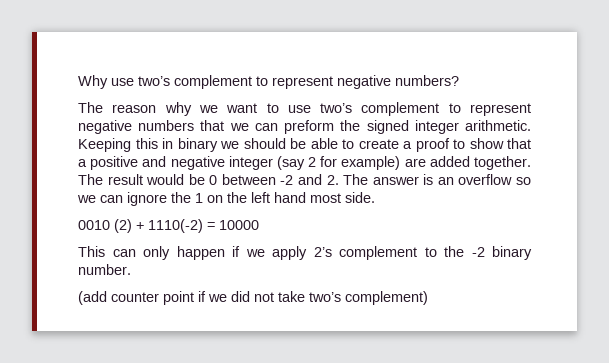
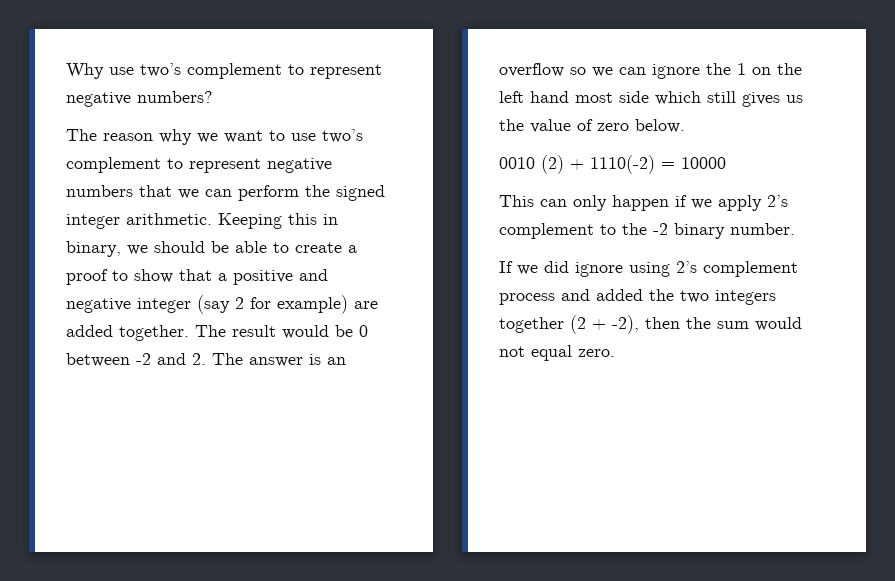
[284,120,335,134] preform -> [238,185,299,201] perform
[177,138,218,152] binary -> [66,241,121,257] binary,
[345,192,375,203] side. -> [619,91,803,107] [499,119,685,133] side which still gives us the value of zero below.
[78,291,428,305] (add counter point if we did not take two’s complement) -> [499,261,798,277] [499,289,776,305] [499,315,802,334] [499,345,615,361] If we did ignore using 2’s complement process and added the two integers together (2 + -2), then the sum would not equal zero.

